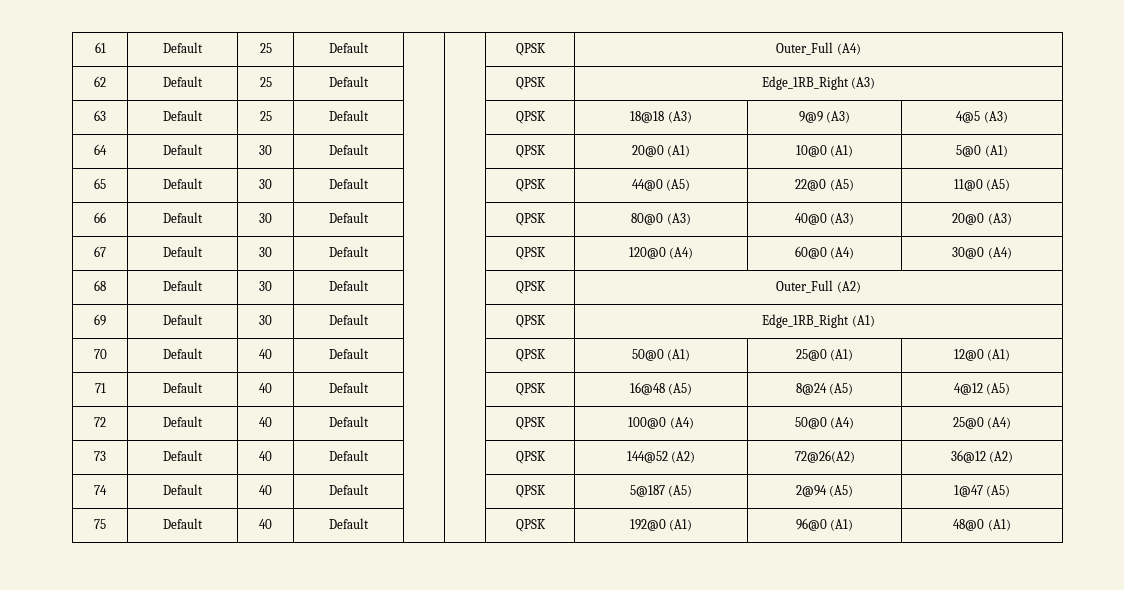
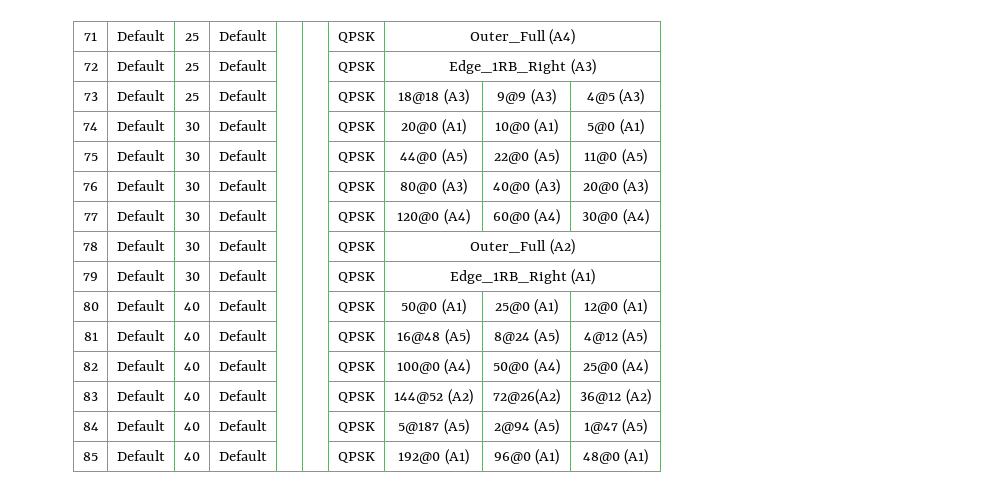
[94,42,106,53] 61 -> [84,32,97,41] 71
[94,76,106,87] 62 -> [83,63,98,71] 72
[94,110,106,121] 63 -> [83,92,98,101] 73
[94,144,107,155] 64 -> [83,122,98,131] 74
[94,178,106,189] 65 -> [83,153,98,161] 75
[94,212,106,223] 66 -> [83,182,98,191] 76
[94,246,106,257] 67 -> [83,213,98,221] 77
[94,280,106,291] 68 -> [83,242,98,251] 78
[94,314,106,326] 69 -> [83,272,98,281] 79
[93,349,107,359] 70 -> [82,302,99,311] 80
[94,383,106,393] 71 -> [83,332,98,341] 81
[94,417,106,427] 72 -> [83,362,98,371] 82
[94,451,106,461] 73 -> [83,392,98,401] 83
[94,485,107,495] 74 -> [82,422,99,431] 84
[94,519,106,529] 75 -> [83,452,98,461] 85

